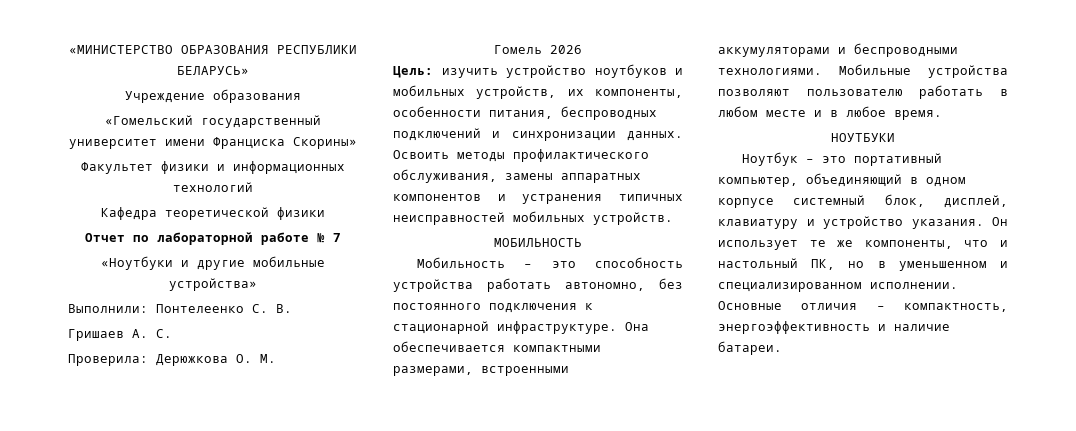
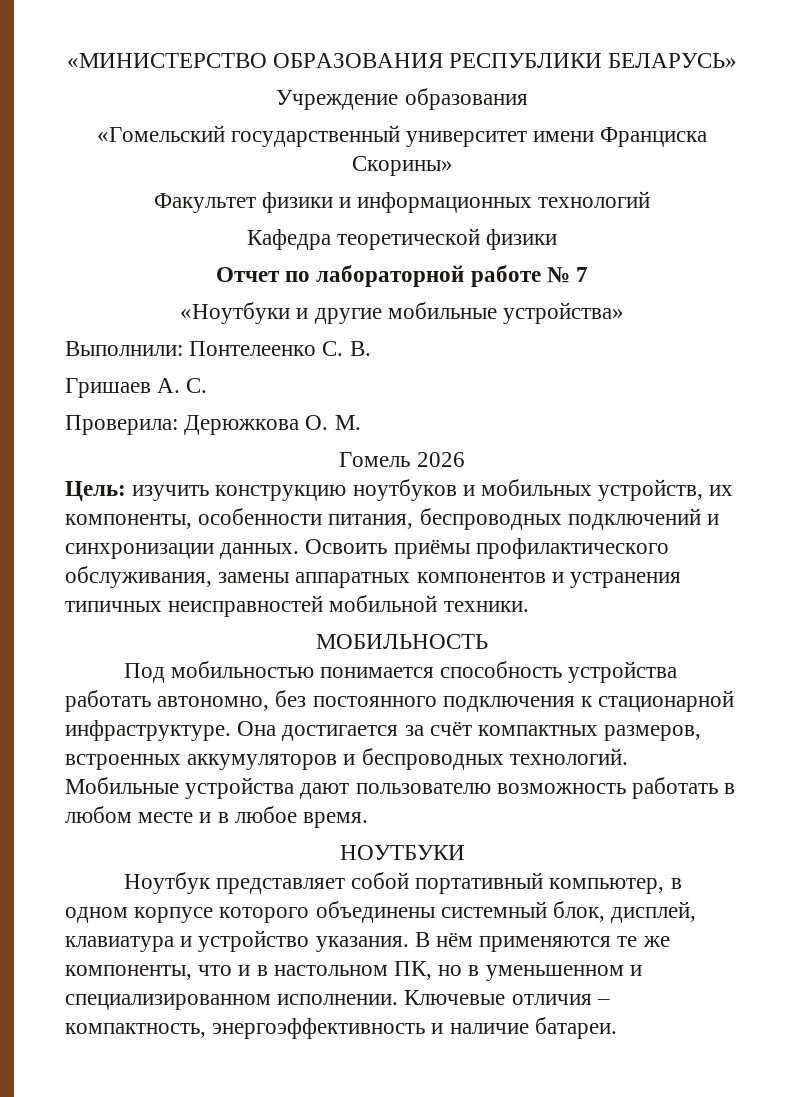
[506,65,586,78] устройство -> [215,485,347,501] конструкцию
[457,152,505,162] методы -> [393,539,470,559] приёмы
[513,211,673,225] мобильных устройств. -> [329,595,529,612] мобильной техники.
[417,257,576,268] Мобильность – это -> [123,661,434,683] Под мобильностью понимается
[393,341,601,352] [393,366,569,376] [718,43,958,57] [718,64,1008,78] [718,89,903,96] обеспечивается компактными размерами, встроенными аккумуляторами и беспроводными технологиями. Мобильные устройства позволяют пользователю -> [282,721,702,741] [65,748,628,770] [65,777,626,799] достигается за счёт компактных размеров, встроенных аккумуляторов и беспроводных технологий. Мобильные устройства дают пользователю возможность
[806,156,847,163] – это -> [215,872,409,894] представляет собой
[806,173,902,187] объединяющий -> (665, 886) none
(774, 203) none -> [219,901,435,923] которого объединены
[718,219,798,229] клавиатуру -> [65,936,174,952] клавиатура
[992,217,1008,226] [718,240,798,250] Он использует -> [414,932,612,952] В нём применяются
[718,258,798,268] настольный -> [256,965,388,976] в настольном
[718,301,782,310] Основные -> [404,990,506,1005] Ключевые

